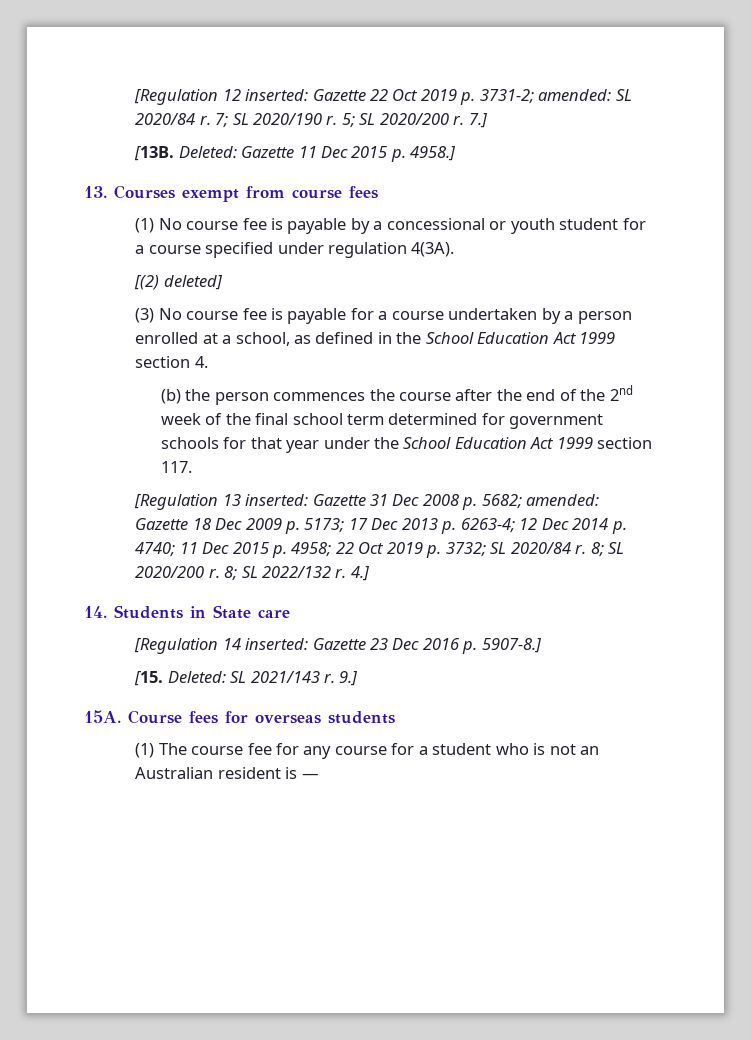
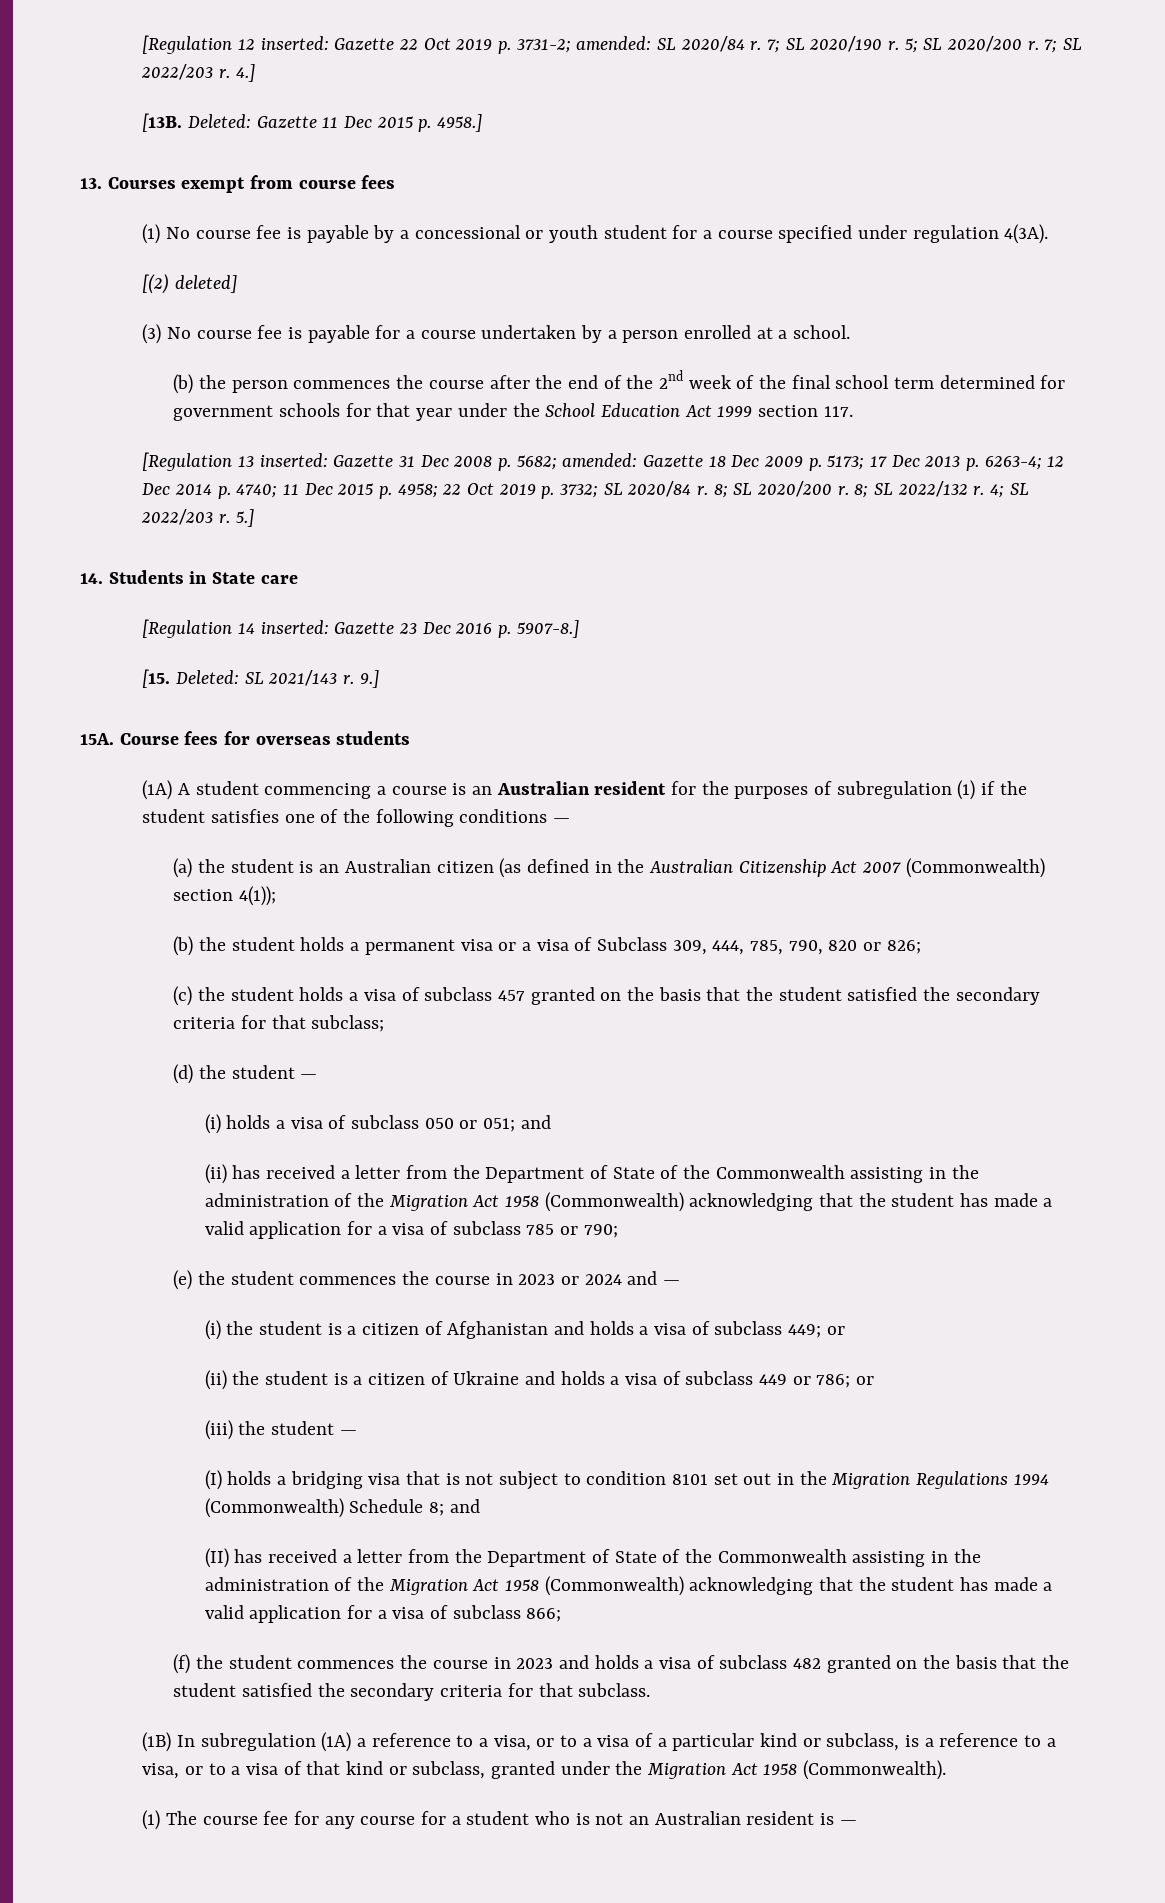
[468,113,488,128] 7.] -> [1044,38,1083,53] [141,64,255,82] 7; SL 2022/203 r. 4.]
[235,332,616,346] [135,356,208,368] school, as defined in the School Education Act 1999 section 4. -> [793,325,851,339] school.
[350,566,370,581] 4.] -> [990,483,1029,498] [141,509,254,527] 4; SL 2022/203 r. 5.]
(395, 717) none -> [142,780,1027,800] [142,809,571,827] [173,858,1045,878] [173,886,277,906] [173,936,921,956] [173,986,1040,1006] [173,1015,385,1032] [173,1064,318,1084] [204,1114,551,1134] [204,1164,979,1184] [204,1192,1053,1212] [204,1221,618,1239] [173,1270,680,1290] [204,1320,845,1340] [204,1370,875,1390] [204,1420,357,1440] [204,1470,1049,1490] [204,1498,480,1518] [204,1548,981,1568] [204,1576,1053,1596] [204,1605,562,1623] [173,1654,1069,1674] [173,1683,651,1701] [142,1732,1056,1752] [142,1760,947,1780] // (1A) A student commencing a course is an Australian resident for the purposes of subregulation (1) if the student satisfies one of the following conditions — // (a) the student is an Australian citizen (as defined in the Australian Citizenship Act 2007 (Commonwealth) section 4(1)); // (b) the student holds a permanent visa or a visa of Subclass 309, 444, 785, 790, 820 or 826; // (c) the student holds a visa of subclass 457 granted on the basis that the student satisfied the secondary criteria for that subclass; // (d) the student — // (i) holds a visa of subclass 050 or 051; and // (ii) has received a letter from the Department of State of the Commonwealth assisting in the administration of the Migration Act 1958 (Commonwealth) acknowledging that the student has made a valid application for a visa of subclass 785 or 790; // (e) the student commences the course in 2023 or 2024 and — // (i) the student is a citizen of Afghanistan and holds a visa of subclass 449; or // (ii) the student is a citizen of Ukraine and holds a visa of subclass 449 or 786; or // (iii) the student — // (I) holds a bridging visa that is not subject to condition 8101 set out in the Migration Regulations 1994 (Commonwealth) Schedule 8; and // (II) has received a letter from the Department of State of the Commonwealth assisting in the administration of the Migration Act 1958 (Commonwealth) acknowledging that the student has made a valid application for a visa of subclass 866; // (f) the student commences the course in 2023 and holds a visa of subclass 482 granted on the basis that the student satisfied the secondary criteria for that subclass. // (1B) In subregulation (1A) a reference to a visa, or to a visa of a particular kind or subclass, is a reference to a visa, or to a visa of that kind or subclass, granted under the Migration Act 1958 (Commonwealth).

